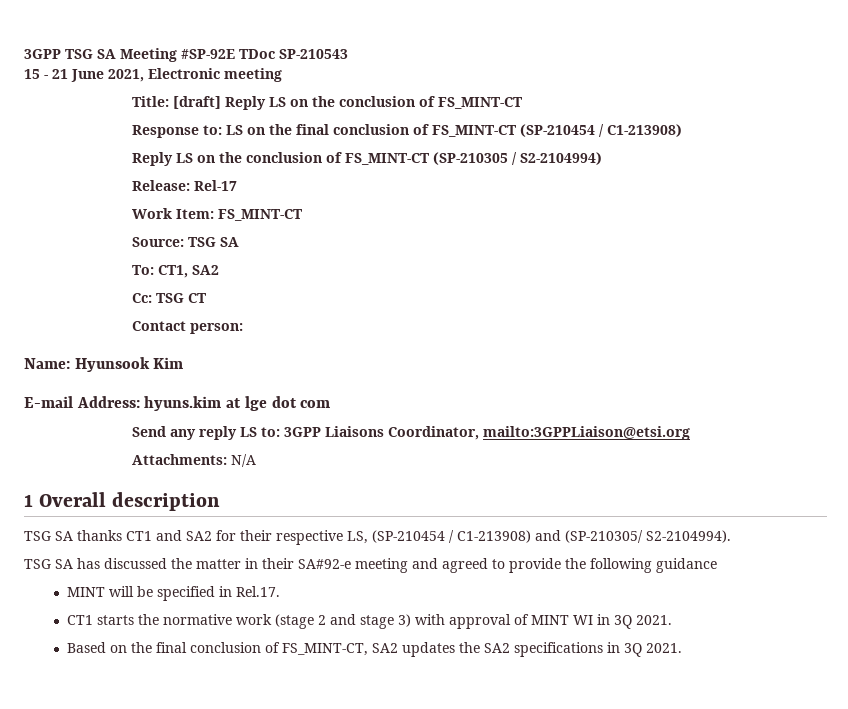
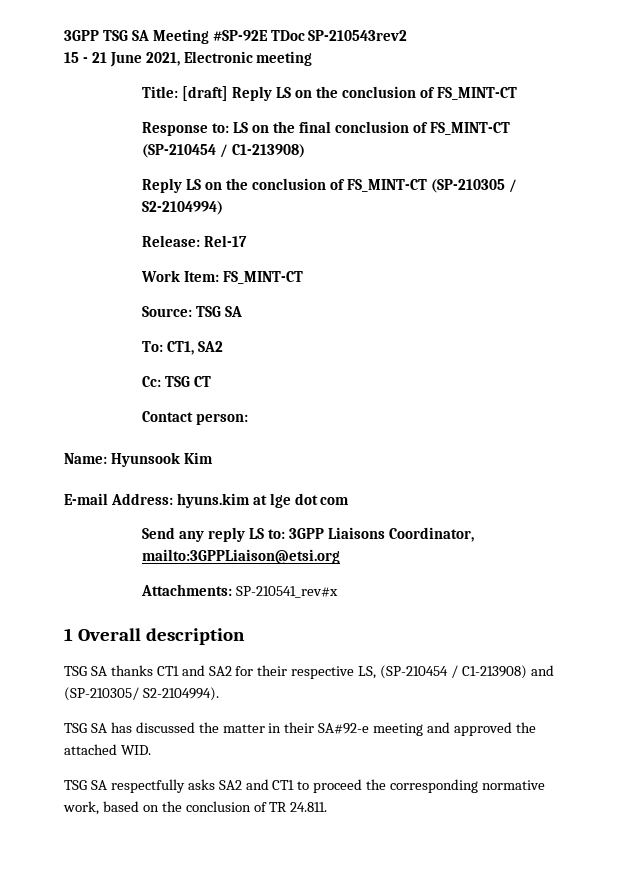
[279,49,348,59] SP-210543 -> [308,30,408,41] SP-210543rev2
[231,454,257,467] N/A -> [236,586,339,598] SP-210541_rev#x
[442,558,717,573] [66,586,280,601] [66,614,672,629] [66,642,682,657] agreed to provide the following guidance // MINT will be specified in Rel.17. // CT1 starts the normative work (stage 2 and stage 3) with approval of MINT WI in 3Q 2021. // Based on the final conclusion of FS_MINT-CT, SA2 updates the SA2 specifications in 3Q 2021. -> [454,722,536,736] [64,744,151,755] [64,779,546,793] [63,801,328,815] approved the attached WID. // TSG SA respectfully asks SA2 and CT1 to proceed the corresponding normative work, based on the conclusion of TR 24.811.

